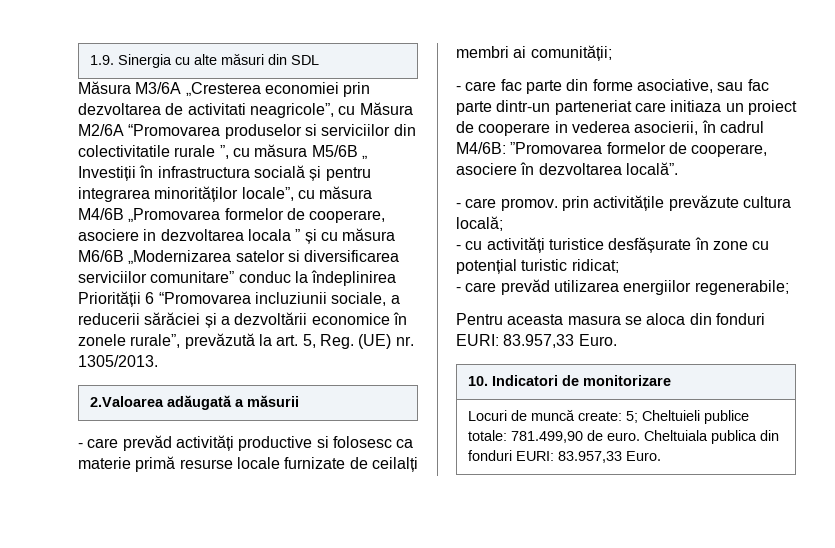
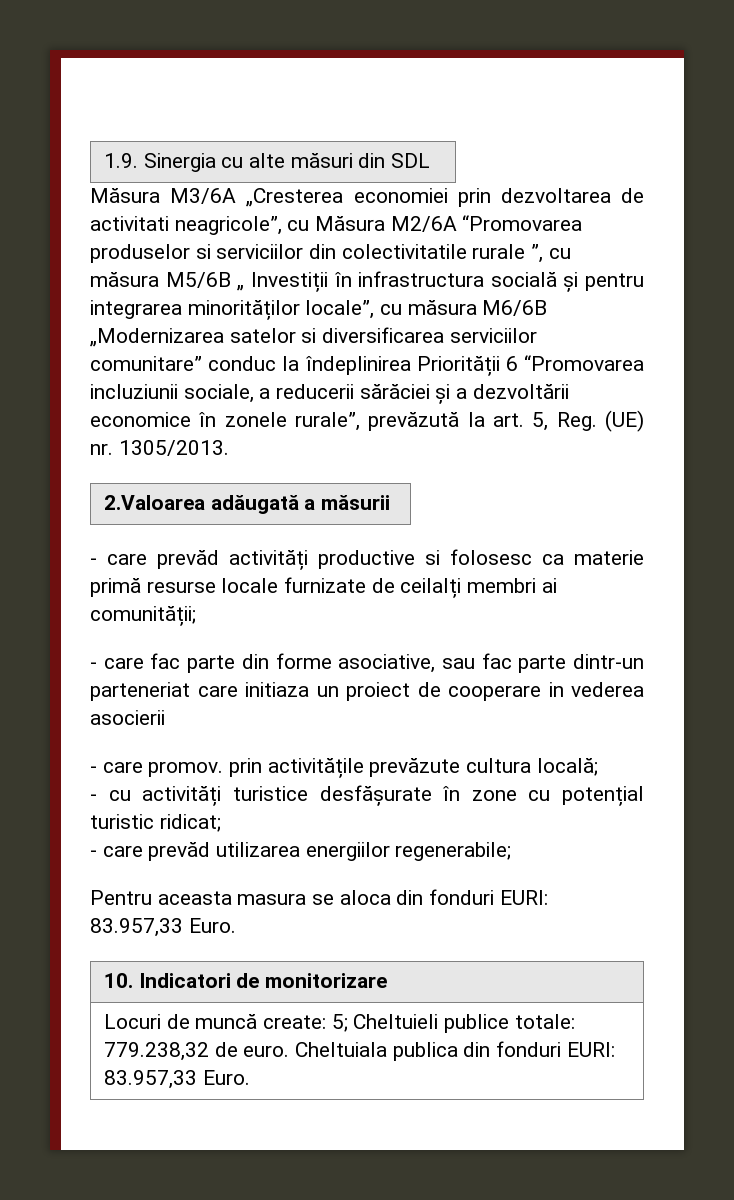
[78,208,386,223] [78,228,396,244] M4/6B „Promovarea formelor de cooperare, asociere in dezvoltarea locala ” și cu măsura -> (477, 307) none
[634,120,764,135] [456,142,768,157] [456,162,678,175] asocierii, în cadrul M4/6B: ”Promovarea formelor de cooperare, asociere în dezvoltarea locală”. -> [90,710,165,725] asocierii
[511,431,584,443] 781.499,90 -> [104,1042,210,1061] 779.238,32

